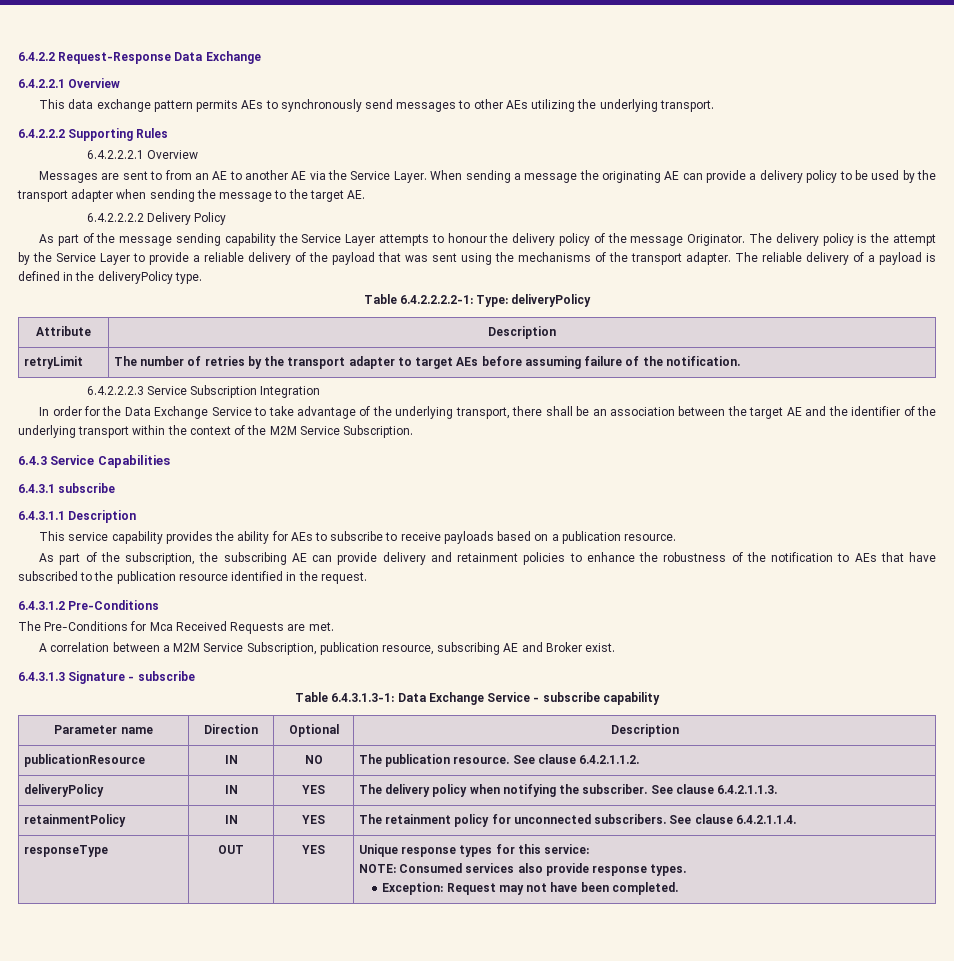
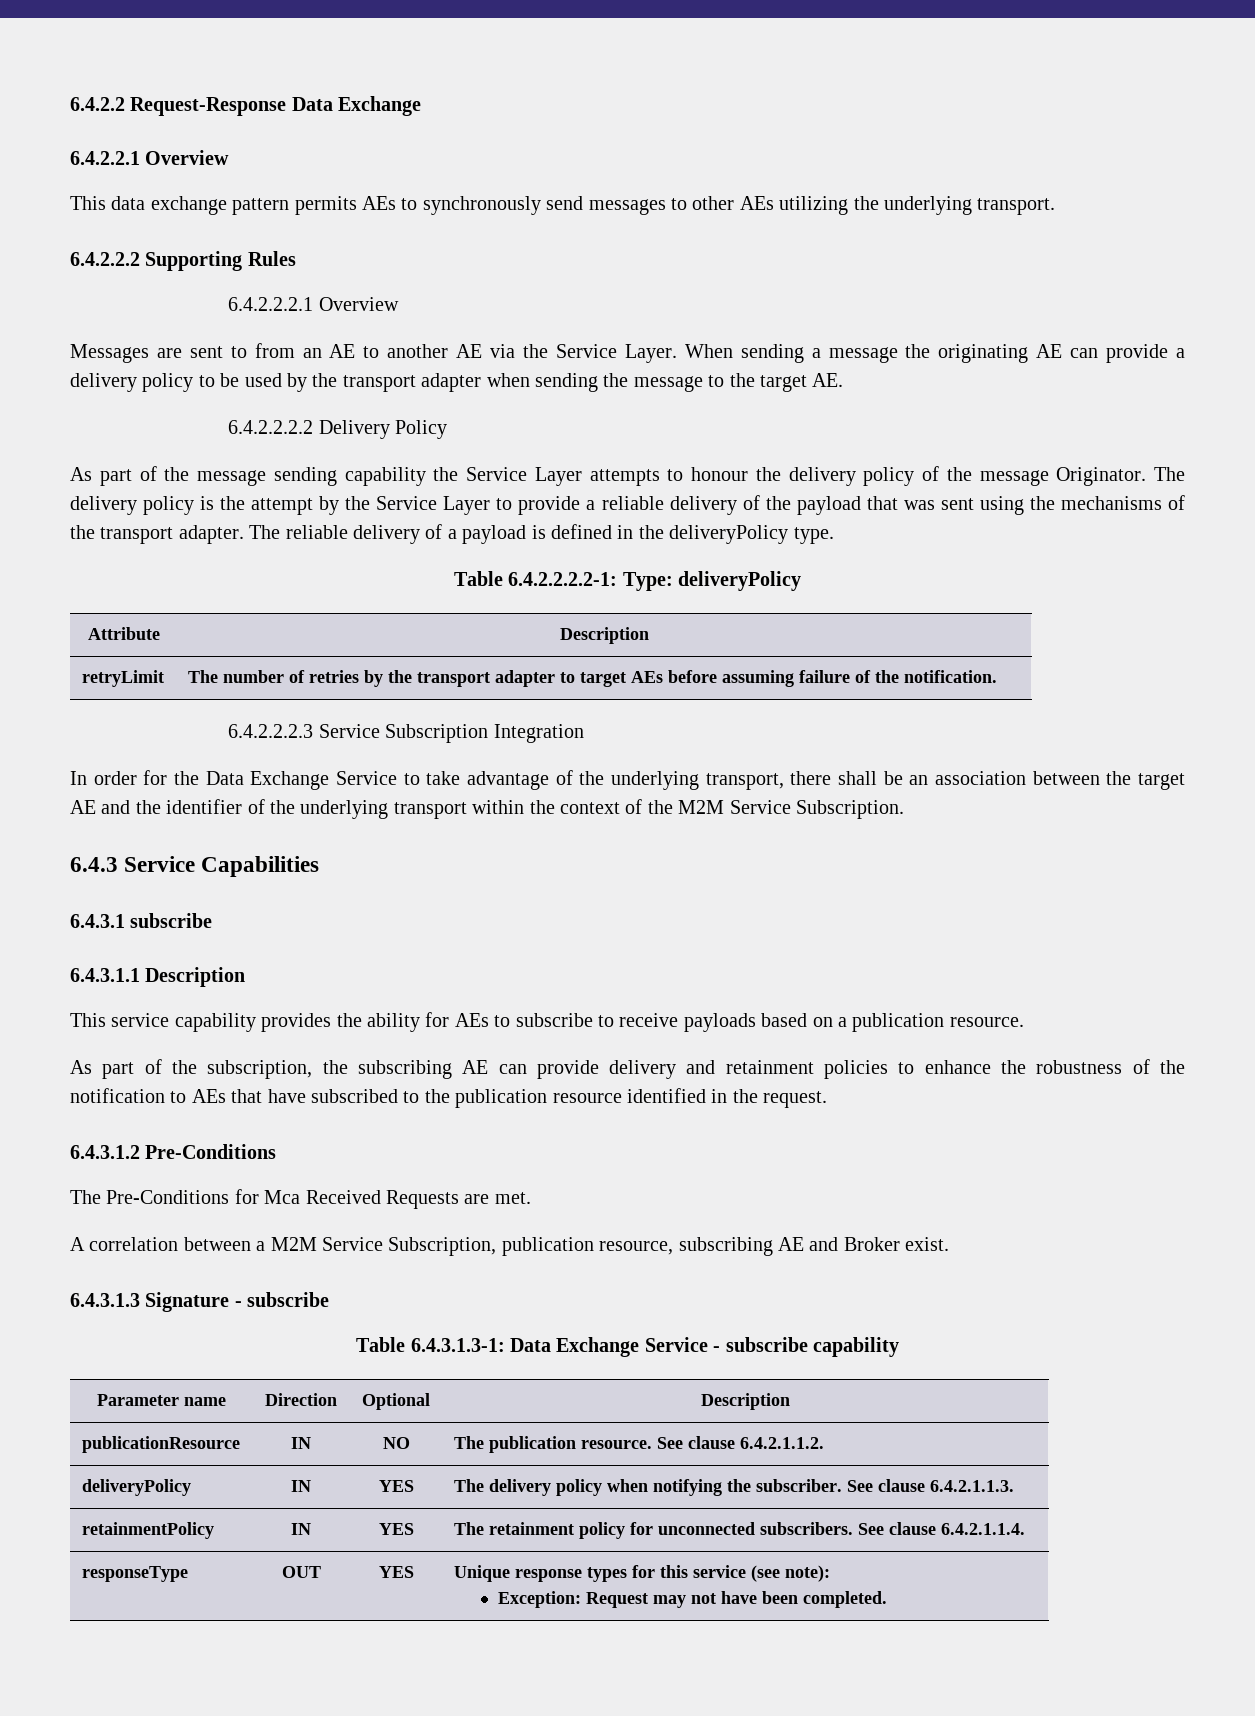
[544,844,590,854] [358,863,687,876] service: // NOTE: Consumed services also provide response types. -> [692,1565,830,1582] service (see note):

